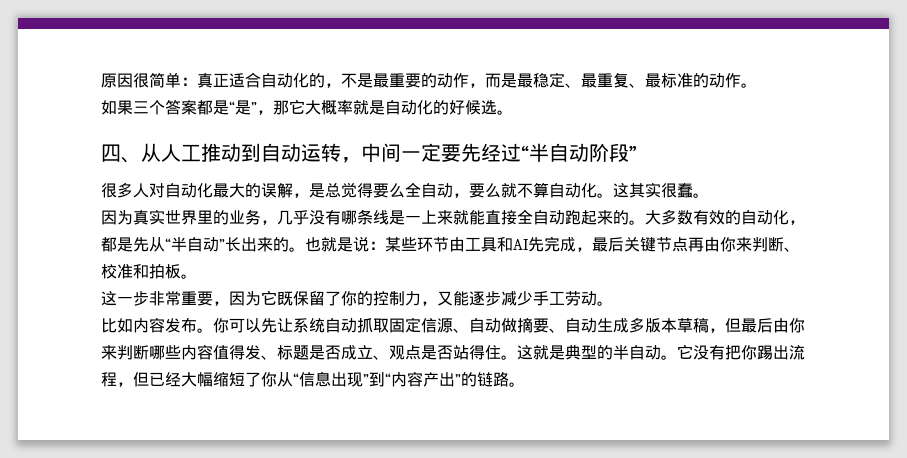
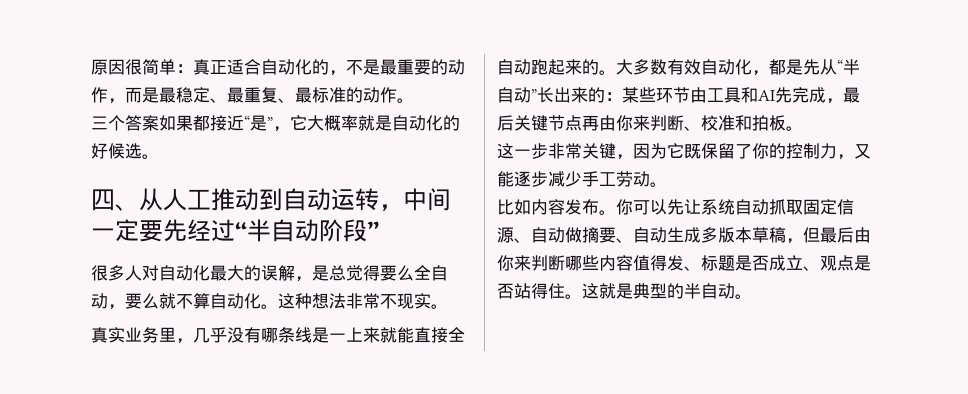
[101,100,133,115] 如果 -> (414, 100) none
[197,100,229,115] 都是 -> [159,115,244,131] 如果都接近
[273,100,289,115] 那 -> (290, 129) none
[629,182,709,198] [101,209,261,225] 其实很蠢。 // 因为真实世界里的业务 -> [295,293,448,309] [91,327,176,343] 种想法非常不现实。 // 真实业务里
[725,210,741,225] 的 -> (701, 67) none
[289,236,369,252] 。也就是说 -> (605, 95) none
[181,291,213,306] 重要 -> [582,143,616,159] 关键
[677,344,805,360] [101,371,525,387] 它没有把你踢出流程，但已经大幅缩短了你从“信息出现”到“内容产出”的链路。 -> (752, 296) none

